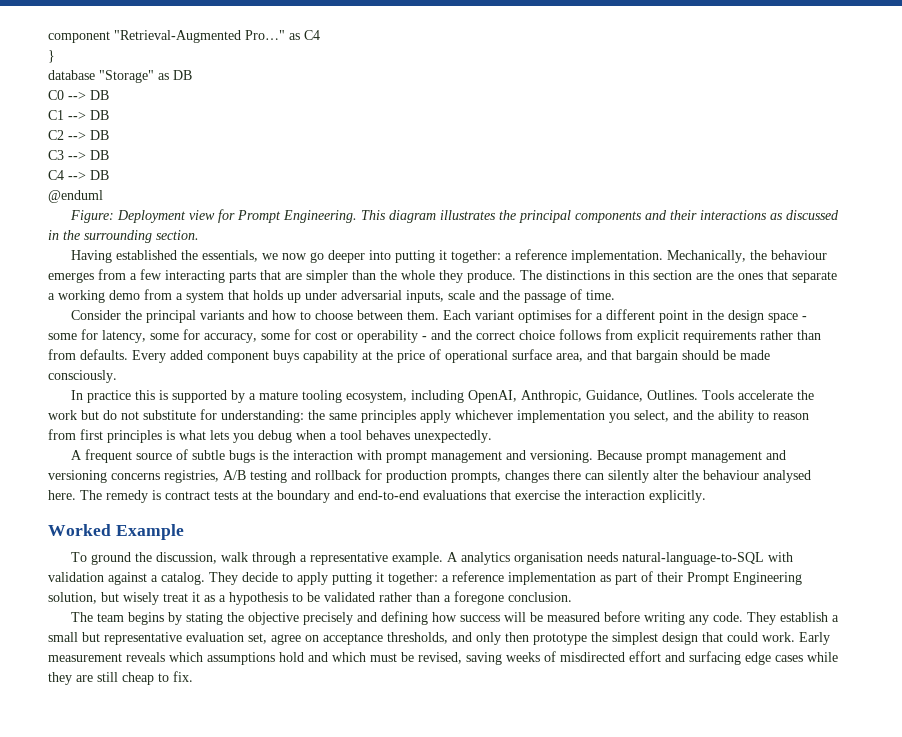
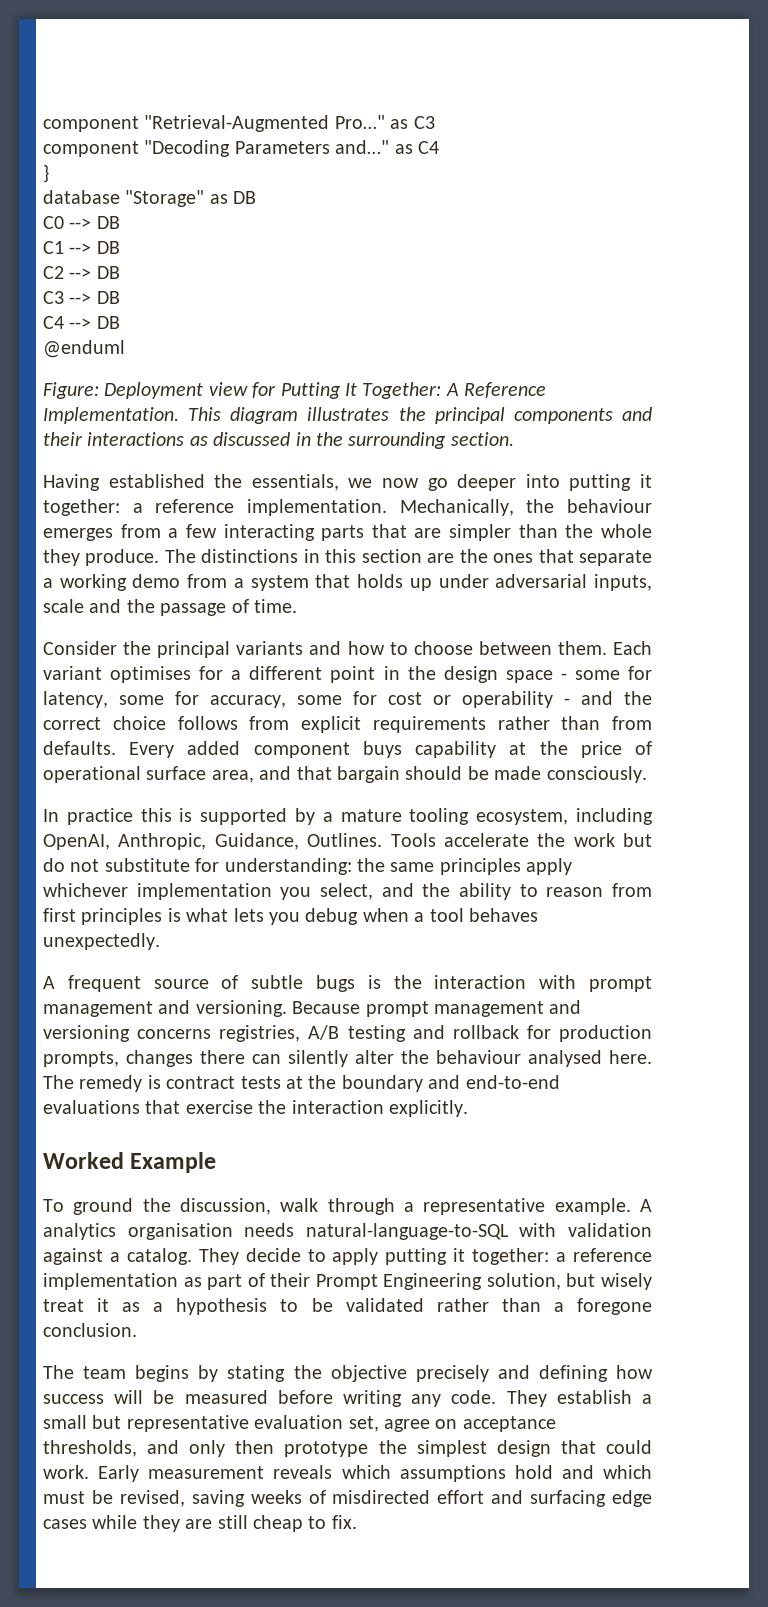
(300, 36) none -> [413,116,435,129] [43,140,413,157] C3 // component "Decoding Parameters and…" as
[236,210,357,223] Prompt Engineering. -> [280,382,547,399] [43,407,179,424] Putting It Together: A Reference Implementation.

